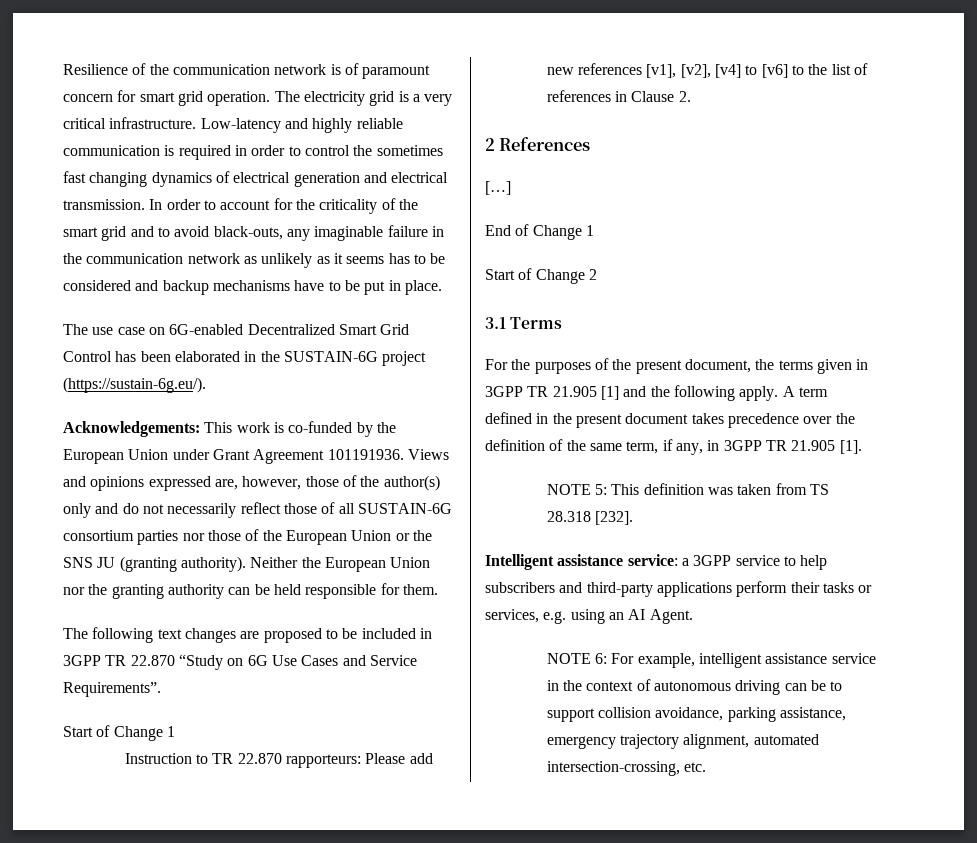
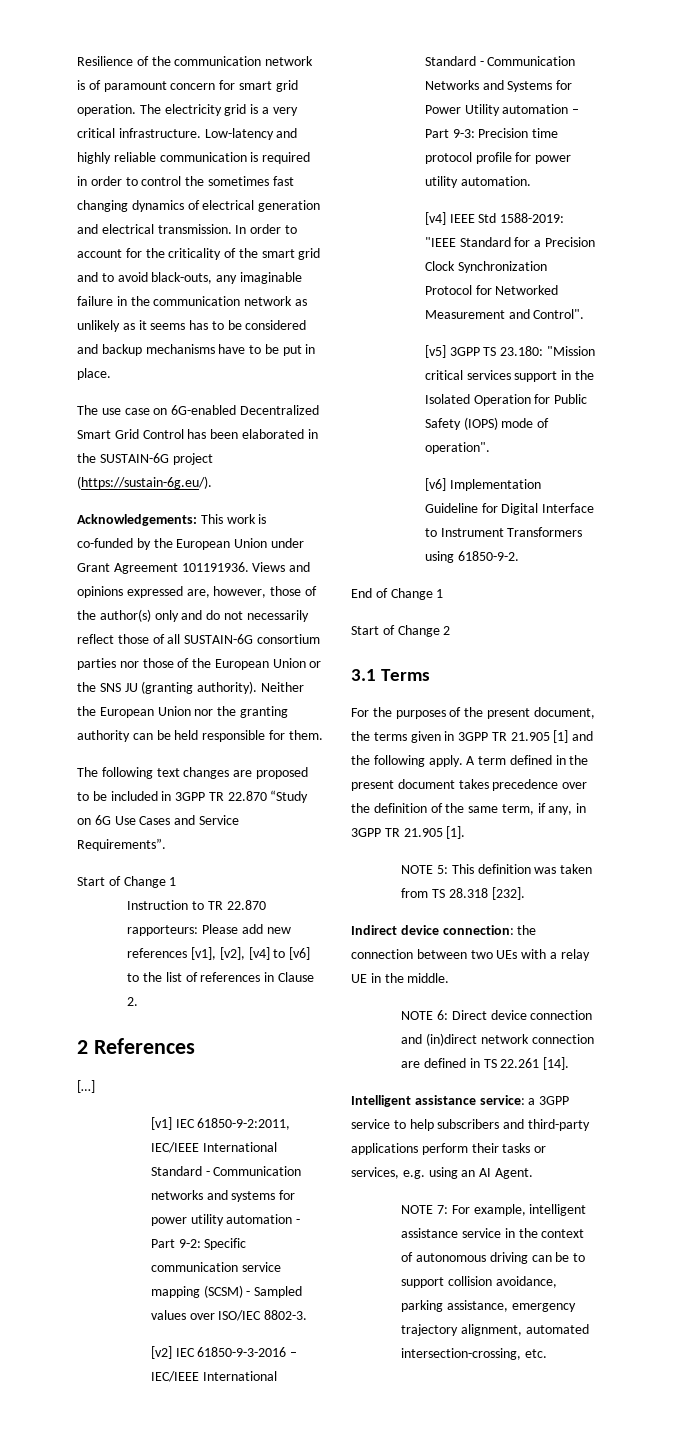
(511, 188) none -> [150,1117,291,1130] [150,1142,277,1153] [150,1166,302,1176] [150,1190,296,1202] [150,1214,301,1226] [150,1238,247,1250] [150,1262,281,1272] [150,1285,303,1298] [150,1310,308,1321] [150,1346,298,1359] [150,1371,277,1382] [424,56,576,66] [424,80,573,92] [424,104,580,116] [424,128,559,138] [424,152,572,164] [424,176,531,188] [424,212,565,225] [424,237,595,247] [424,261,547,273] [424,285,559,295] [424,309,585,319] [424,345,595,358] [424,370,594,382] [424,394,588,406] [424,417,550,430] [424,442,490,454] [424,478,541,491] [424,503,595,515] [424,527,583,537] [424,551,519,563] // [v1] IEC 61850-9-2:2011, IEC/IEEE International Standard - Communication networks and systems for power utility automation - Part 9-2: Specific communication service mapping (SCSM) - Sampled values over ISO/IEC 8802-3. // [v2] IEC 61850-9-3-2016 – IEC/IEEE International Standard - Communication Networks and Systems for Power Utility automation – Part 9-3: Precision time protocol profile for power utility automation. // [v4] IEEE Std 1588-2019: "IEEE Standard for a Precision Clock Synchronization Protocol for Networked Measurement and Control". // [v5] 3GPP TS 23.180: "Mission critical services support in the Isolated Operation for Public Safety (IOPS) mode of operation". // [v6] Implementation Guideline for Digital Interface to Instrument Transformers using 61850-9-2.
(634, 518) none -> [351,925,537,935] [351,949,590,961] [351,973,450,983] [401,1010,593,1020] [401,1033,594,1046] [401,1057,570,1070] // Indirect device connection: the connection between two UEs with a relay UE in the middle. // NOTE 6: Direct device connection and (in)direct network connection are defined in TS 22.261 [14].
[595,653,608,664] 6: -> [436,1205,448,1214] 7:

